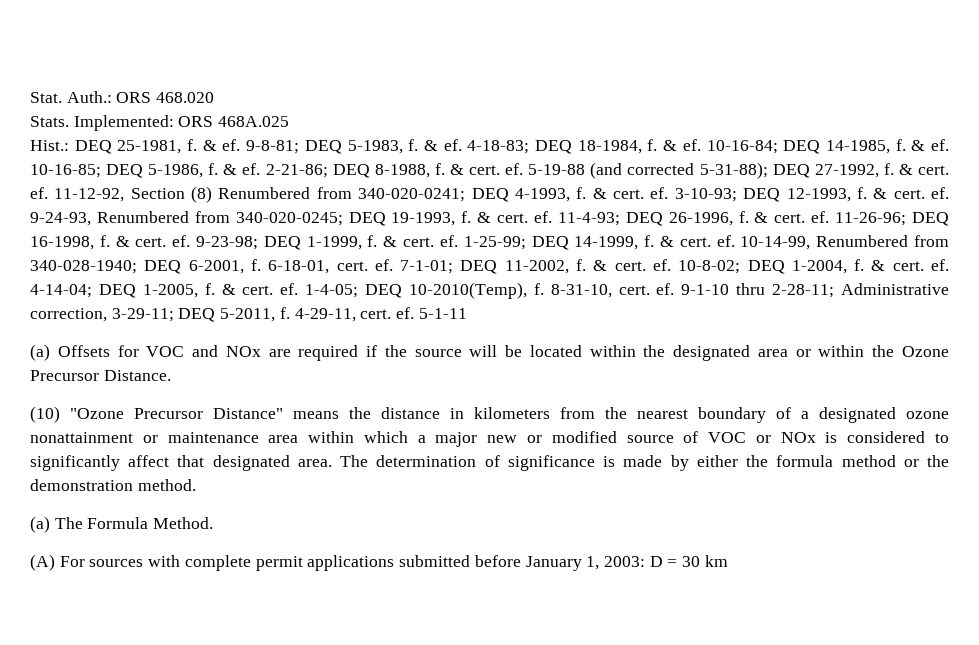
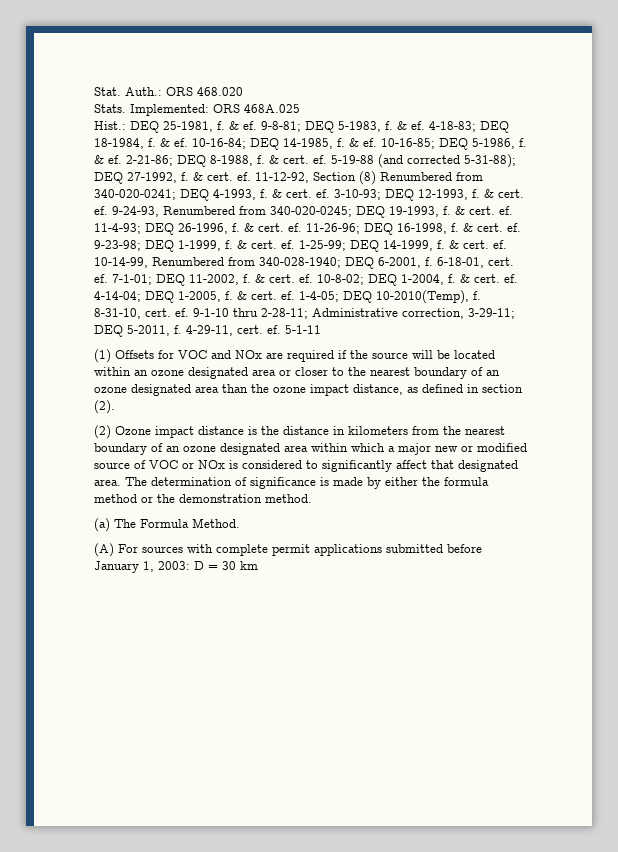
[30,344,50,361] (a) -> [94,349,111,363] (1)
[643,345,666,357] the -> [134,370,184,376] an ozone
[818,345,950,357] [30,370,171,381] [30,406,339,423] within the Ozone Precursor Distance. // (10) "Ozone Precursor Distance" means -> [295,367,500,379] [94,384,523,396] [94,400,115,414] [94,425,257,439] closer to the nearest boundary of an ozone designated area than the ozone impact distance, as defined in section (2). // (2) Ozone impact distance is
[801,407,949,423] [30,432,259,443] a designated ozone nonattainment or maintenance -> [166,443,280,455] an ozone designated

